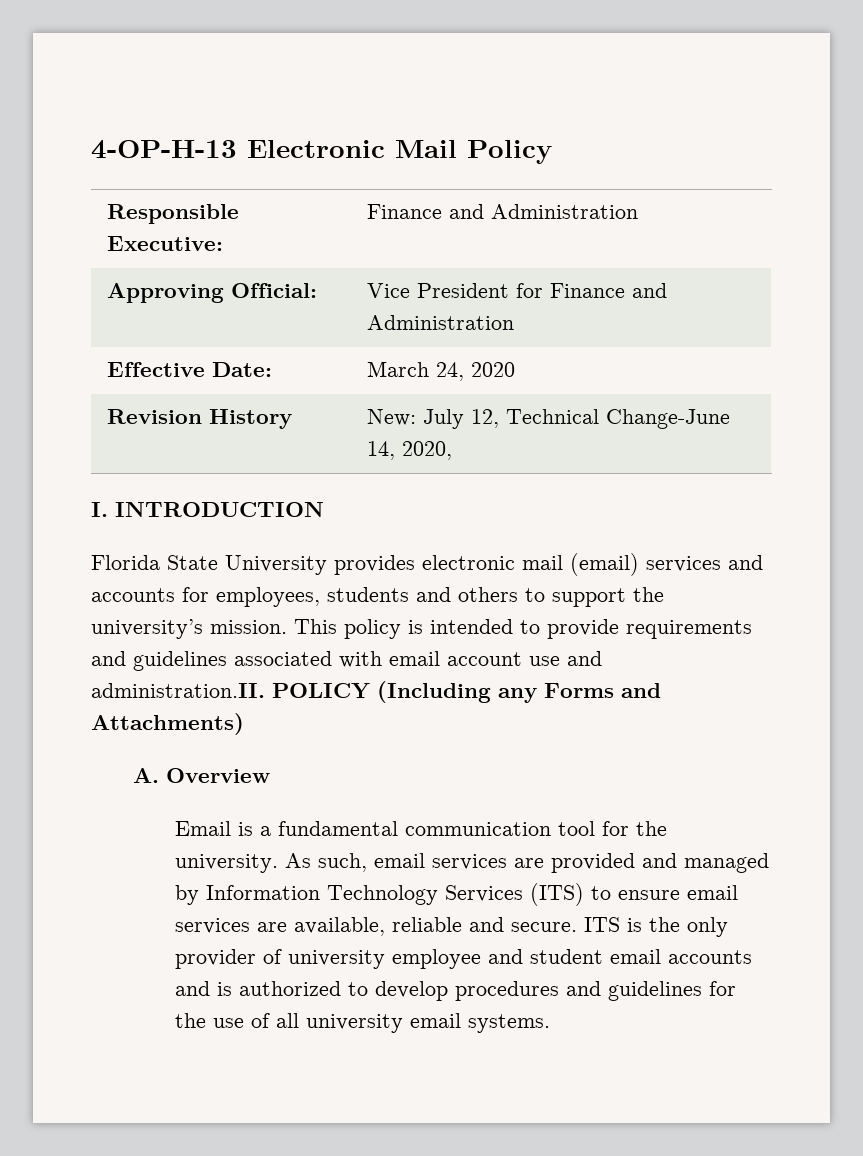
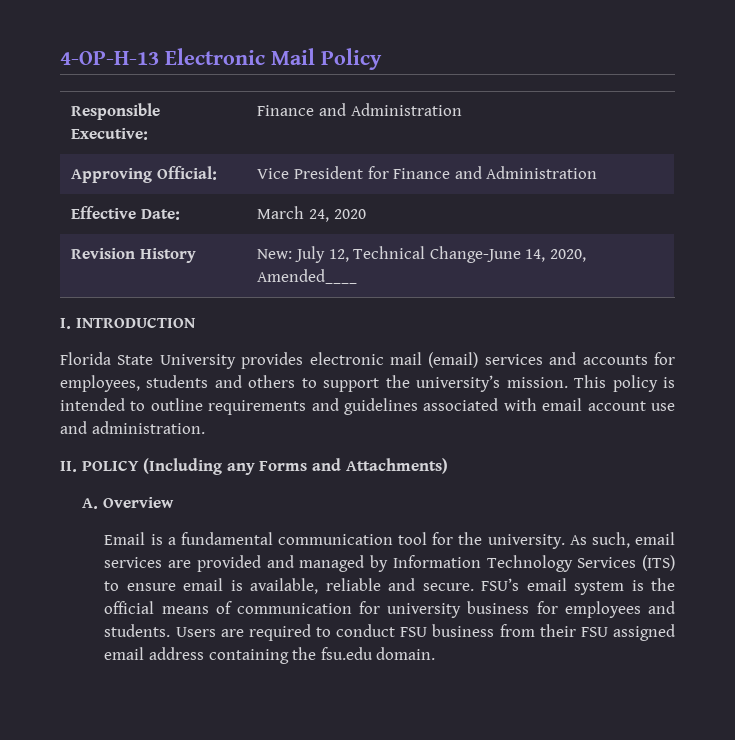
(453, 450) none -> [257,269,358,284] Amended____
[547,619,619,639] provide -> [150,398,203,411] outline
[91,683,265,698] administration.II. -> [91,421,205,434] [60,461,77,472] administration. // II.
[174,918,287,934] services are -> [230,580,243,591] is
[583,917,728,937] [174,949,752,969] [174,981,736,1001] [174,1013,550,1033] ITS is the only provider of university employee and student email accounts and is authorized to develop procedures and guidelines for the use of all university email systems. -> [481,578,675,595] [104,601,675,618] [104,624,675,641] [104,647,436,664] FSU’s email system is the official means of communication for university business for employees and students. Users are required to conduct FSU business from their FSU assigned email address containing the fsu.edu domain.

